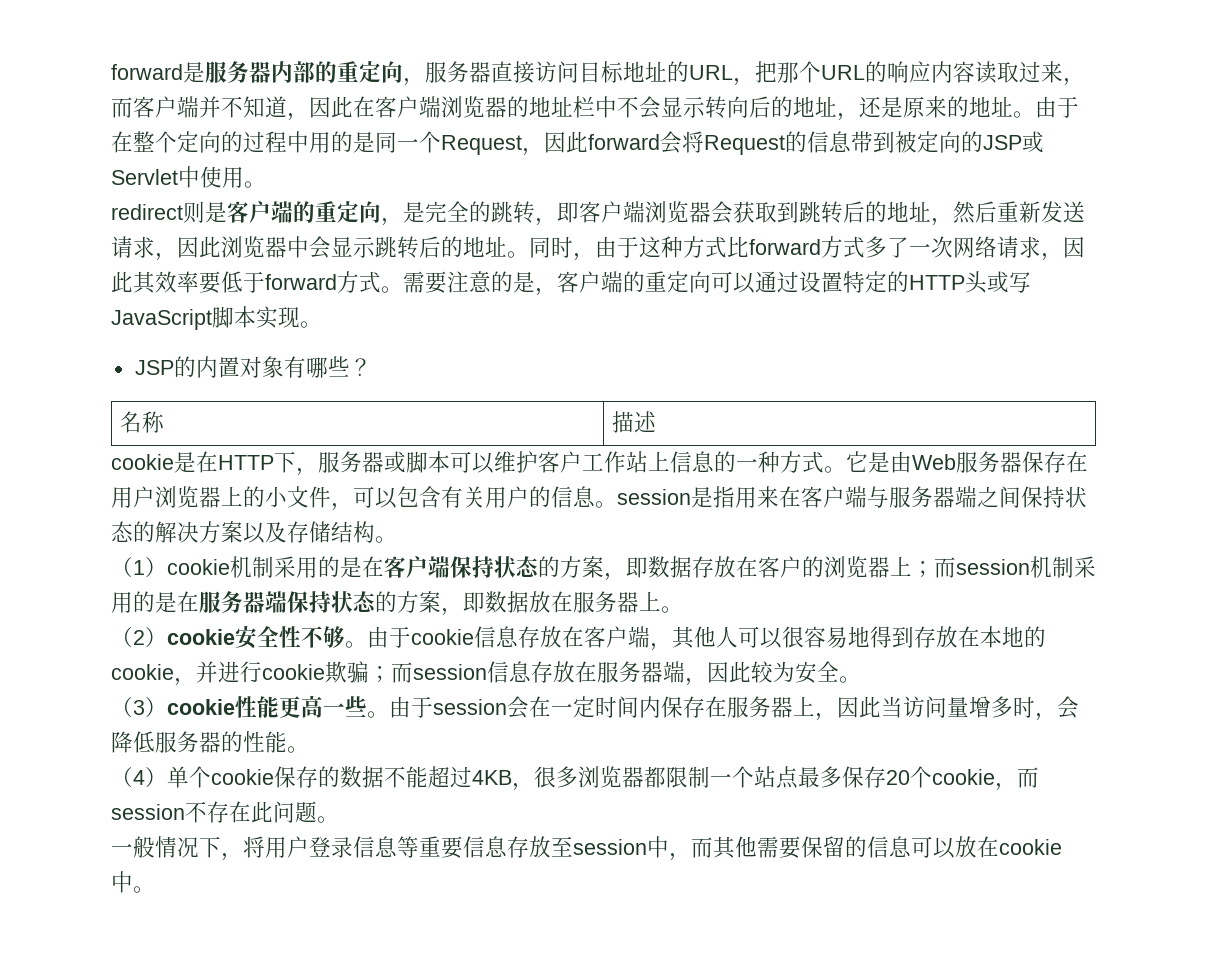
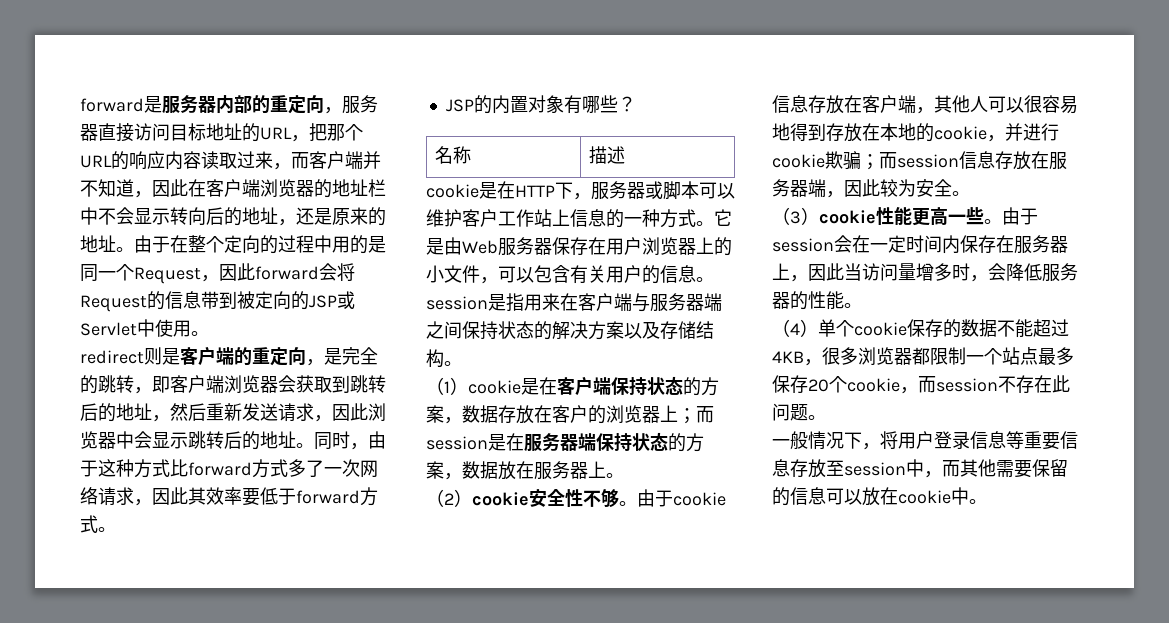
[403,271,1031,296] [111,306,322,330] 需要注意的是，客户端的重定向可以通过设置特定的HTTP头或写JavaScript脚本实现。 -> (116, 529) none
[230,556,340,578] 机制采用的 -> (521, 387) none
[626,557,648,578] 即 -> (462, 420) none
[1030,556,1096,578] [111,591,155,613] 机制采用的 -> (488, 443) none
[463,592,485,613] 即 -> (462, 476) none

